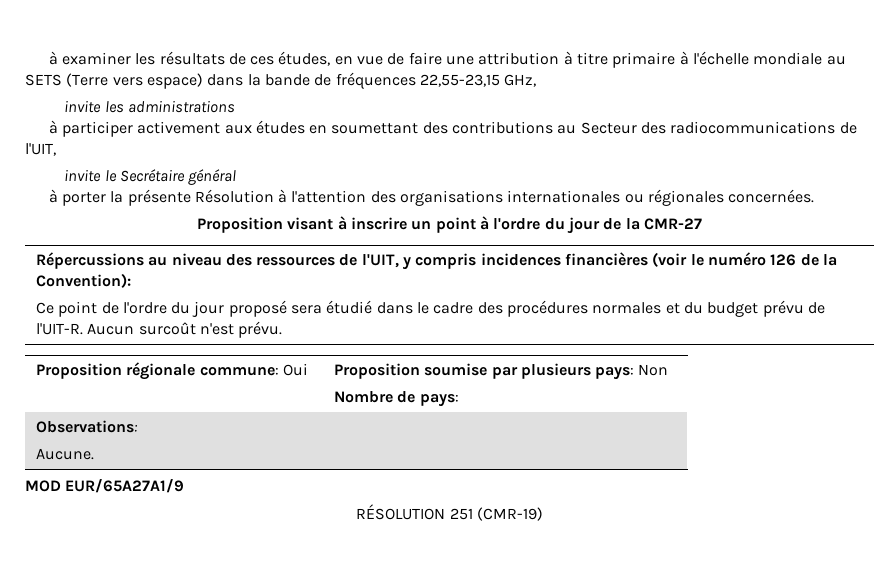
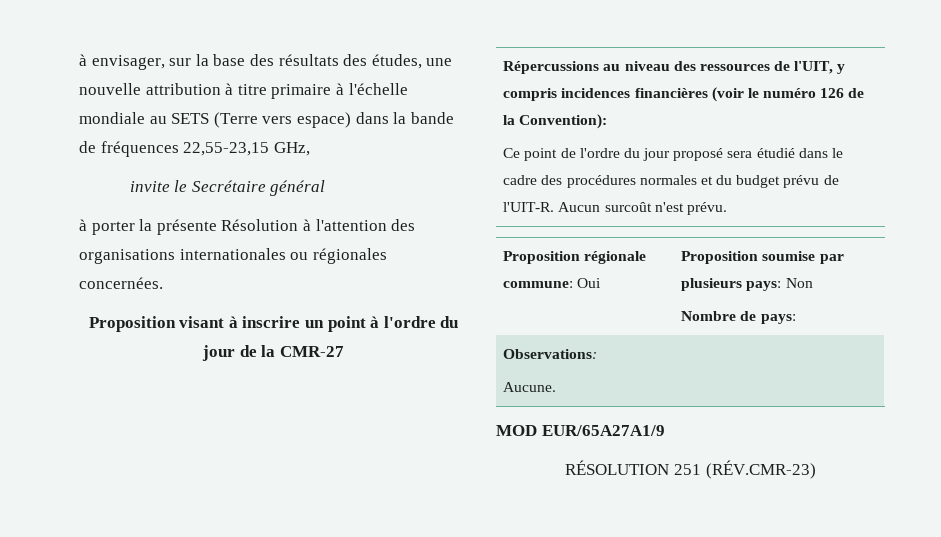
[48,51,475,66] à examiner les résultats de ces études, en vue de faire une -> [79,54,453,70] [79,83,141,95] à envisager, sur la base des résultats des études, une nouvelle
[64,100,235,113] [48,120,857,137] [25,143,56,156] // invite les administrations // à participer activement aux études en soumettant des contributions au Secteur des radiocommunications de l'UIT, -> (310, 149) none
[476,507,543,521] (CMR-19) -> [705,460,816,479] (RÉV.CMR-23)

